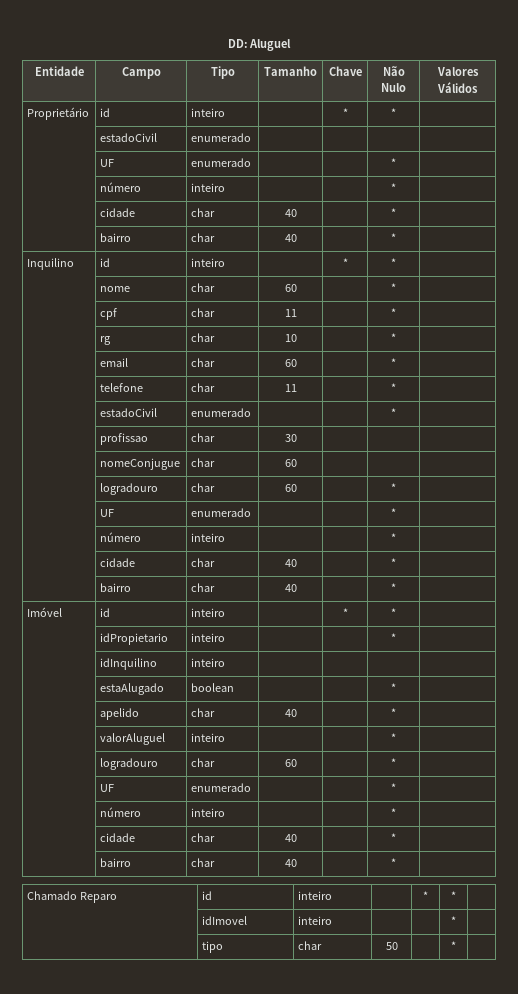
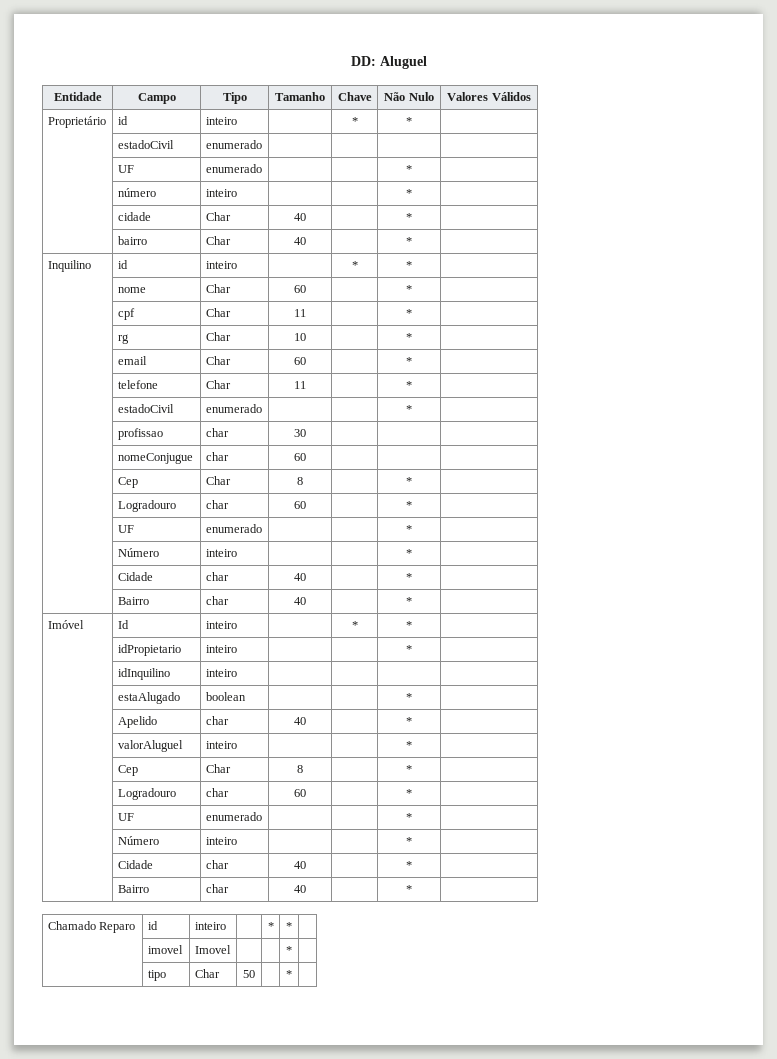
[191,208,216,217] [284,209,297,217] [391,208,396,217] [100,233,132,242] [191,233,216,242] char | 40 | | * | // | bairro | char -> [205,212,231,221] [294,213,306,221] [406,213,412,221] [117,236,147,245] [205,236,231,245] Char | 40 | | * | // | bairro | Char
[191,283,216,292] char -> [205,284,231,293] Char
[191,308,216,317] char -> [205,308,231,317] Char
[191,333,216,342] char -> [205,332,231,341] Char
[191,358,216,367] char -> [205,356,231,365] Char
[191,383,216,392] char -> [205,380,231,389] Char
[100,483,159,495] [191,483,216,492] [284,484,297,492] [391,483,396,492] [100,509,115,517] [191,508,252,517] [391,508,396,517] [100,532,142,542] [191,533,226,542] [391,533,396,542] [100,558,136,567] [191,558,216,567] [284,559,297,567] [391,558,396,567] [100,583,132,592] logradouro | char | 60 | | * | // | UF | enumerado | | | * | // | número | inteiro | | | * | // | cidade | char | 40 | | * | // | bairro -> [117,477,138,488] [205,476,231,485] [297,477,303,485] [406,477,412,485] [117,500,176,512] [205,500,229,509] [294,501,306,509] [406,501,412,509] [117,525,134,533] [205,524,262,533] [406,525,412,533] [117,548,159,557] [205,549,237,557] [406,549,412,557] [117,572,153,581] [205,572,229,581] [294,573,306,581] [406,573,412,581] [117,597,149,605] Cep | Char | 8 | | * | // | Logradouro | char | 60 | | * | // | UF | enumerado | | | * | // | Número | inteiro | | | * | // | Cidade | char | 40 | | * | // | Bairro
[100,608,111,617] id -> [117,620,129,629] Id
[100,708,140,720] apelido -> [117,716,157,728] Apelido
[100,758,159,770] [191,758,216,767] [284,759,297,767] [391,758,396,767] [100,784,115,792] [191,783,252,792] [391,783,396,792] [100,807,142,817] [191,808,226,817] [391,808,396,817] [100,833,136,842] [191,833,216,842] [284,834,297,842] [391,833,396,842] [100,858,132,867] logradouro | char | 60 | | * | // | UF | enumerado | | | * | // | número | inteiro | | | * | // | cidade | char | 40 | | * | // | bairro -> [117,765,138,776] [205,764,231,773] [297,765,303,773] [406,765,412,773] [117,788,176,800] [205,788,229,797] [294,789,306,797] [406,789,412,797] [117,813,134,821] [205,812,262,821] [406,813,412,821] [117,836,159,845] [205,837,237,845] [406,837,412,845] [117,860,153,869] [205,860,229,869] [294,861,306,869] [406,861,412,869] [117,885,149,893] Cep | Char | 8 | | * | // | Logradouro | char | 60 | | * | // | UF | enumerado | | | * | // | Número | inteiro | | | * | // | Cidade | char | 40 | | * | // | Bairro
[202,916,248,925] [298,916,333,925] idImovel | inteiro -> [147,945,183,954] [194,945,231,954] imovel | Imovel
[298,941,323,950] char -> [194,969,220,978] Char

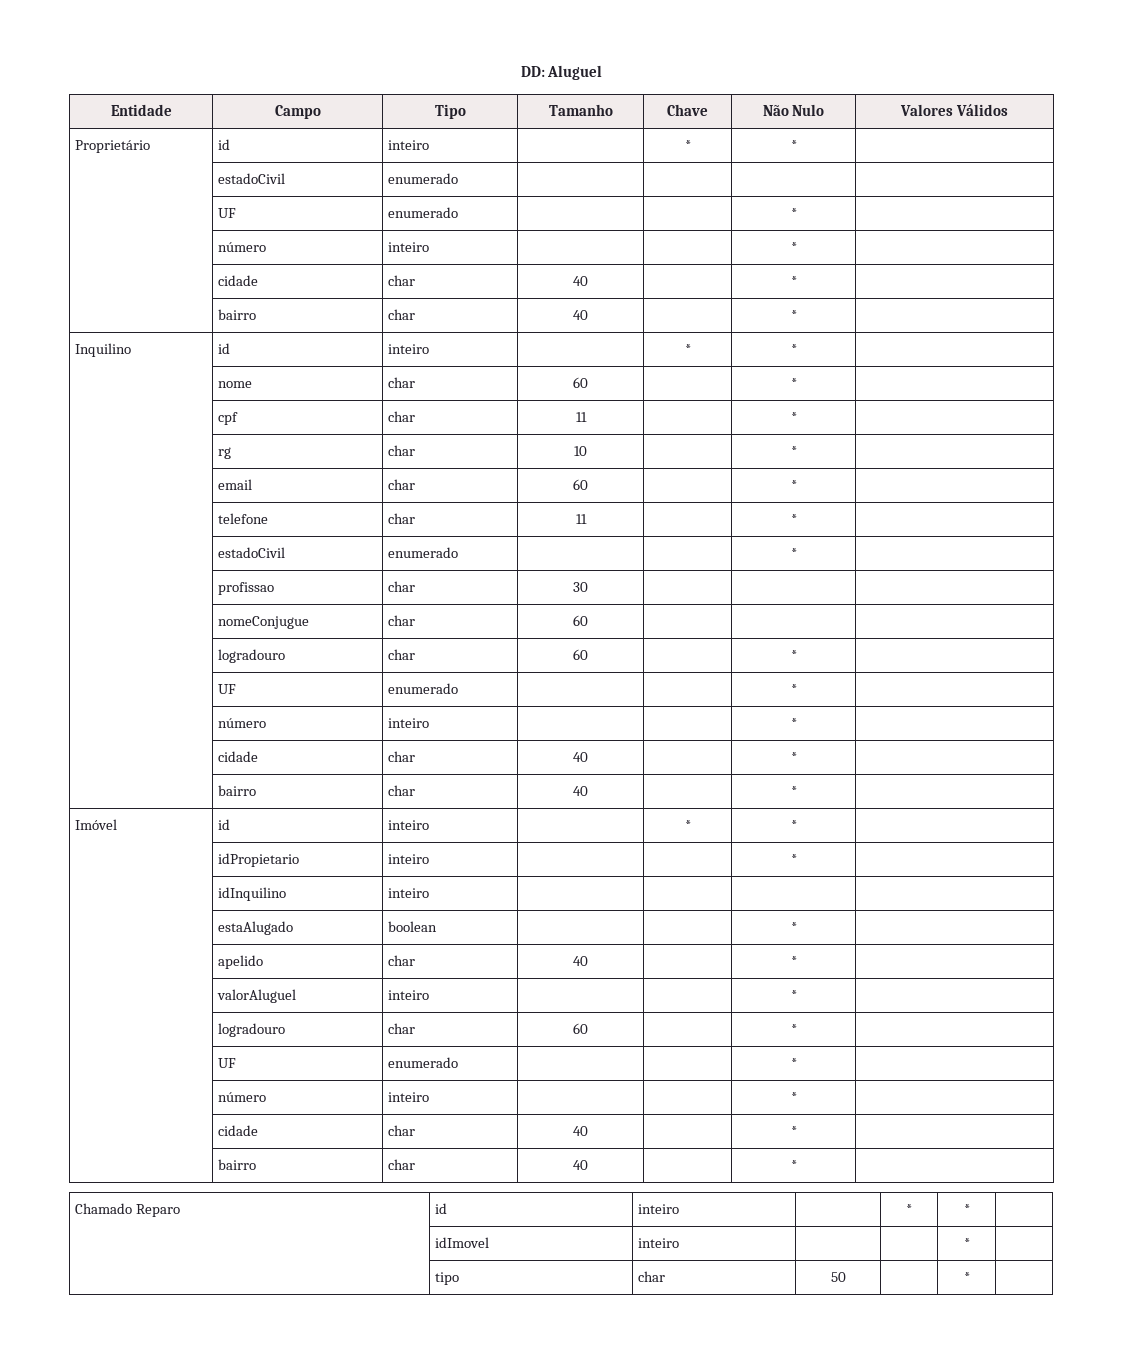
[205,212,231,221] [294,213,306,221] [406,213,412,221] [117,236,147,245] [205,236,231,245] Char | 40 | | * | // | bairro | Char -> [387,275,415,286] [573,276,588,286] [790,276,797,286] [217,309,256,320] [387,309,415,320] char | 40 | | * | // | bairro | char
[205,284,231,293] Char -> [387,377,415,388] char
[205,308,231,317] Char -> [387,411,415,422] char
[205,332,231,341] Char -> [387,445,415,456] char
[205,356,231,365] Char -> [387,479,415,490] char
[205,380,231,389] Char -> [387,513,415,524] char
[117,477,138,488] [205,476,231,485] [297,477,303,485] [406,477,412,485] [117,500,176,512] [205,500,229,509] [294,501,306,509] [406,501,412,509] [117,525,134,533] [205,524,262,533] [406,525,412,533] [117,548,159,557] [205,549,237,557] [406,549,412,557] [117,572,153,581] [205,572,229,581] [294,573,306,581] [406,573,412,581] [117,597,149,605] Cep | Char | 8 | | * | // | Logradouro | char | 60 | | * | // | UF | enumerado | | | * | // | Número | inteiro | | | * | // | Cidade | char | 40 | | * | // | Bairro -> [217,649,285,663] [387,649,415,660] [573,649,588,660] [790,650,797,660] [217,684,236,694] [387,683,458,694] [790,684,797,694] [217,718,266,728] [387,718,429,728] [790,718,797,728] [217,751,258,762] [387,751,415,762] [573,752,588,762] [790,752,797,762] [217,785,256,796] logradouro | char | 60 | | * | // | UF | enumerado | | | * | // | número | inteiro | | | * | // | cidade | char | 40 | | * | // | bairro
[117,620,129,629] Id -> [217,819,230,830] id
[117,716,157,728] Apelido -> [217,955,263,969] apelido
[117,765,138,776] [205,764,231,773] [297,765,303,773] [406,765,412,773] [117,788,176,800] [205,788,229,797] [294,789,306,797] [406,789,412,797] [117,813,134,821] [205,812,262,821] [406,813,412,821] [117,836,159,845] [205,837,237,845] [406,837,412,845] [117,860,153,869] [205,860,229,869] [294,861,306,869] [406,861,412,869] [117,885,149,893] Cep | Char | 8 | | * | // | Logradouro | char | 60 | | * | // | UF | enumerado | | | * | // | Número | inteiro | | | * | // | Cidade | char | 40 | | * | // | Bairro -> [217,1023,285,1037] [387,1023,415,1034] [573,1023,588,1034] [790,1024,797,1034] [217,1058,236,1068] [387,1057,458,1068] [790,1058,797,1068] [217,1092,266,1102] [387,1092,429,1102] [790,1092,797,1102] [217,1125,258,1136] [387,1125,415,1136] [573,1126,588,1136] [790,1126,797,1136] [217,1159,256,1170] logradouro | char | 60 | | * | // | UF | enumerado | | | * | // | número | inteiro | | | * | // | cidade | char | 40 | | * | // | bairro
[147,945,183,954] [194,945,231,954] imovel | Imovel -> [434,1237,489,1248] [637,1238,679,1248] idImovel | inteiro
[194,969,220,978] Char -> [637,1271,665,1282] char

